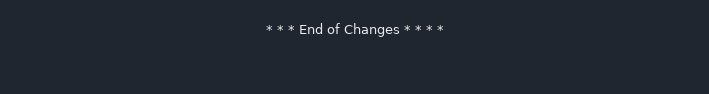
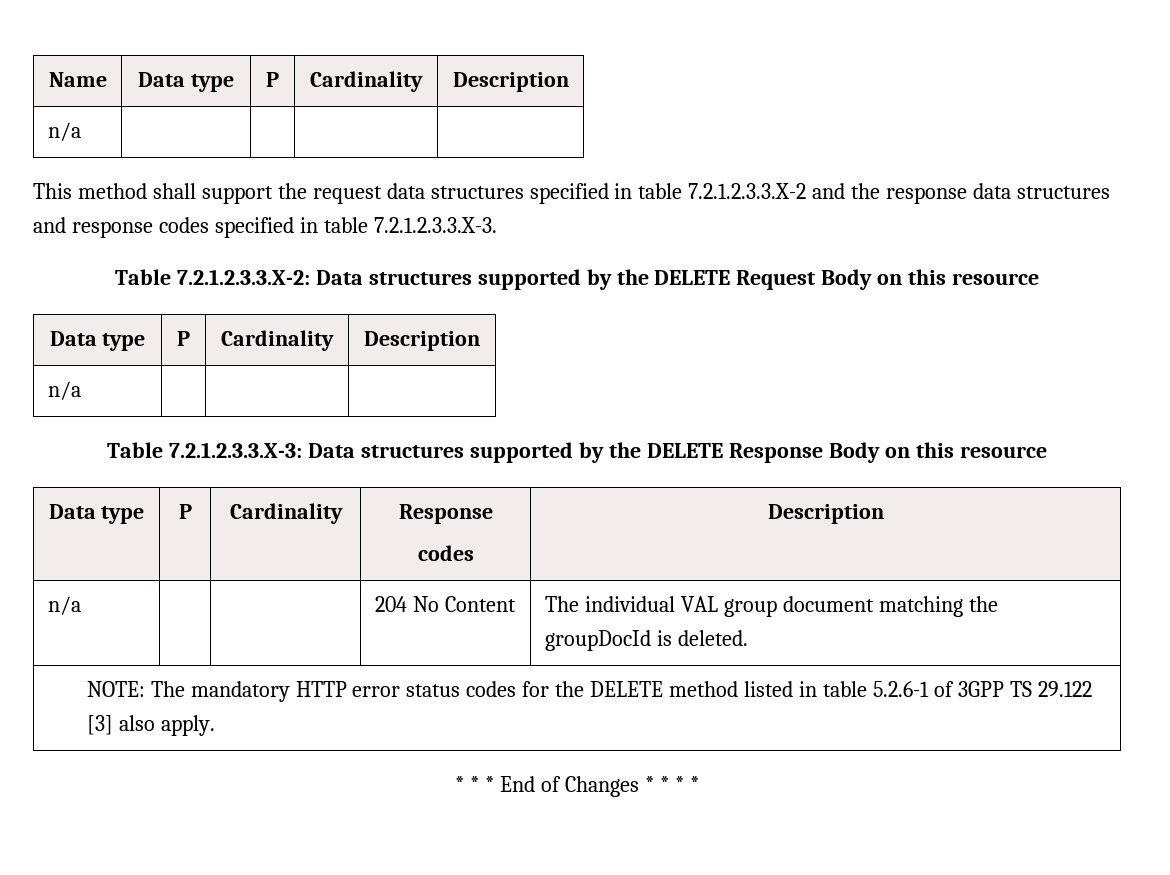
(265, 29) none -> [48,72,107,87] [138,72,234,92] [266,72,279,87] [310,71,423,92] [452,72,569,92] [47,122,81,141] [33,183,1111,204] [33,217,497,238] [114,269,1040,290] [49,331,146,351] [177,331,190,346] [221,330,334,351] [364,331,480,351] [47,381,81,400] [107,442,1047,463] [48,504,145,524] [178,504,192,519] [229,503,343,524] [398,504,493,524] [417,545,474,561] [767,504,884,524] [47,596,81,615] [374,596,516,612] [544,596,998,617] [544,630,748,651] [86,681,1092,702] [86,715,215,736] Name | Data type | P | Cardinality | Description // n/a | | | | // This method shall support the request data structures specified in table 7.2.1.2.3.3.X-2 and the response data structures and response codes specified in table 7.2.1.2.3.3.X-3. // Table 7.2.1.2.3.3.X-2: Data structures supported by the DELETE Request Body on this resource // Data type | P | Cardinality | Description // n/a | | | // Table 7.2.1.2.3.3.X-3: Data structures supported by the DELETE Response Body on this resource // Data type | P | Cardinality | Response // codes | Description // n/a | | | 204 No Content | The individual VAL group document matching the groupDocId is deleted. // NOTE: The mandatory HTTP error status codes for the DELETE method listed in table 5.2.6-1 of 3GPP TS 29.122 [3] also apply. //

